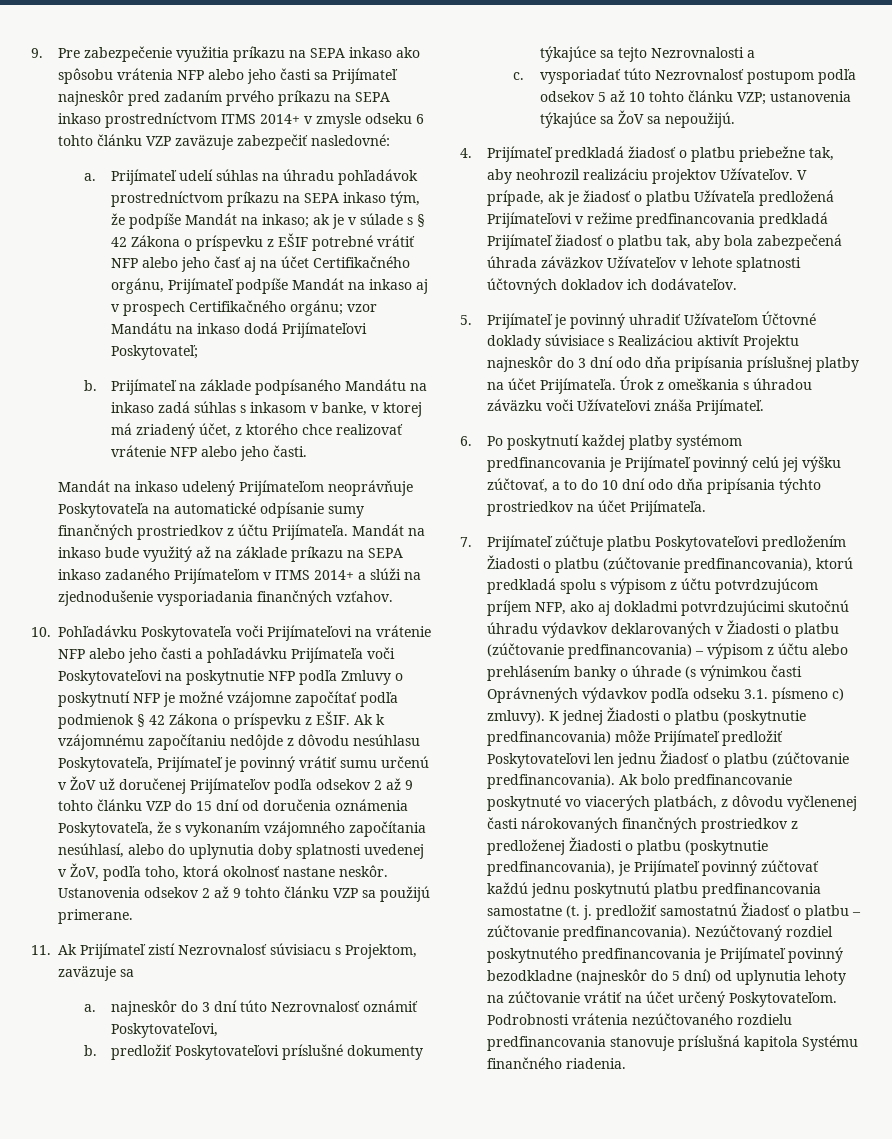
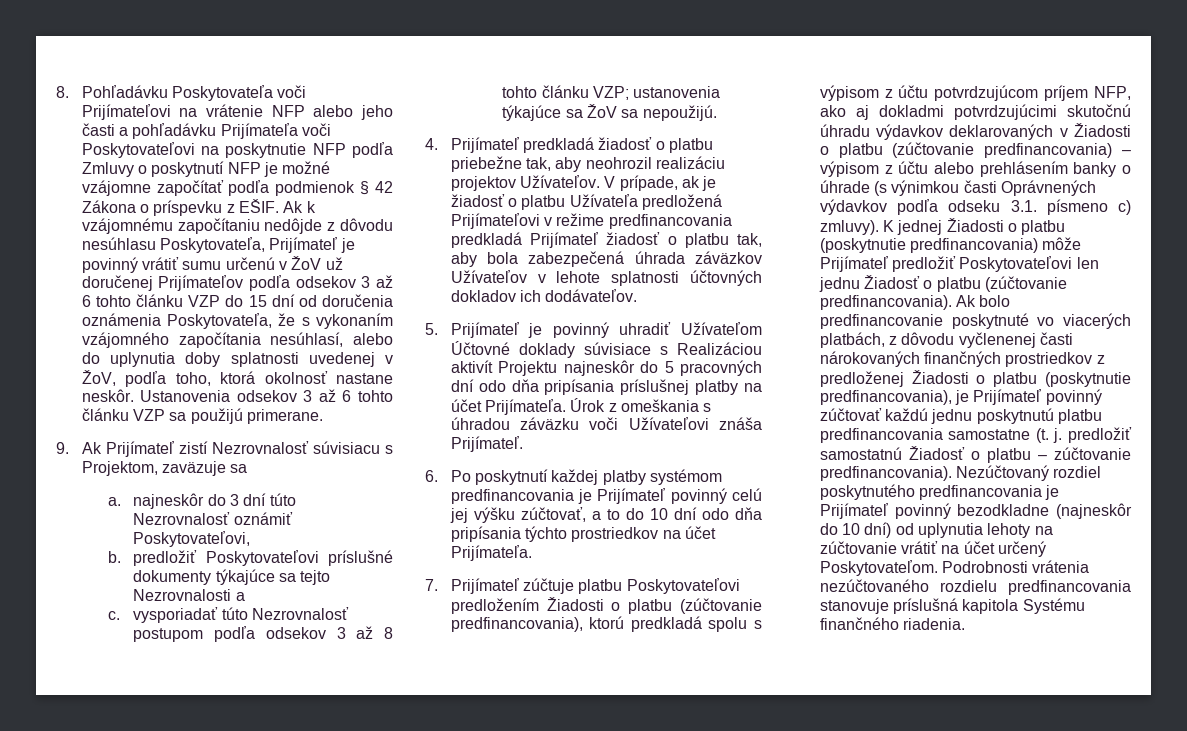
[31,46,420,62] [57,68,398,84] [57,90,390,106] [57,112,424,128] [57,134,390,150] [84,169,418,185] [110,191,420,207] [110,213,425,229] [110,233,415,251] [110,256,410,272] [110,278,428,294] [110,300,377,316] [110,322,367,338] [110,345,198,360] [84,379,427,395] [110,401,422,417] [110,423,403,439] [110,445,307,461] [57,480,413,496] [57,502,364,518] [57,524,425,540] [57,546,403,562] [57,568,421,584] [57,590,393,606] [31,627,51,637] 9. Pre zabezpečenie využitia príkazu na SEPA inkaso ako spôsobu vrátenia NFP alebo jeho časti sa Prijímateľ najneskôr pred zadaním prvého príkazu na SEPA inkaso prostredníctvom ITMS 2014+ v zmysle odseku 6 tohto článku VZP zaväzuje zabezpečiť nasledovné: // a. Prijímateľ udelí súhlas na úhradu pohľadávok prostredníctvom príkazu na SEPA inkaso tým, že podpíše Mandát na inkaso; ak je v súlade s § 42 Zákona o príspevku z EŠIF potrebné vrátiť NFP alebo jeho časť aj na účet Certifikačného orgánu, Prijímateľ podpíše Mandát na inkaso aj v prospech Certifikačného orgánu; vzor Mandátu na inkaso dodá Prijímateľovi Poskytovateľ; // b. Prijímateľ na základe podpísaného Mandátu na inkaso zadá súhlas s inkasom v banke, v ktorej má zriadený účet, z ktorého chce realizovať vrátenie NFP alebo jeho časti. // Mandát na inkaso udelený Prijímateľom neoprávňuje Poskytovateľa na automatické odpísanie sumy finančných prostriedkov z účtu Prijímateľa. Mandát na inkaso bude využitý až na základe príkazu na SEPA inkaso zadaného Prijímateľom v ITMS 2014+ a slúži na zjednodušenie vysporiadania finančných vzťahov. // 10. -> [56,86,69,98] 8.
[374,778,413,790] 2 až 9 -> [361,275,393,288] [81,295,91,307] 3 až 6
[202,886,241,898] 2 až 9 -> [303,389,352,402] 3 až 6
[31,945,51,955] 11. -> [56,442,69,454] 9.
[597,90,645,102] 5 až 10 -> [336,626,393,639] 3 až 8
[577,358,586,368] 3 -> [664,360,762,376] 5 pracovných
[671,971,680,981] 5 -> [842,523,861,535] 10

